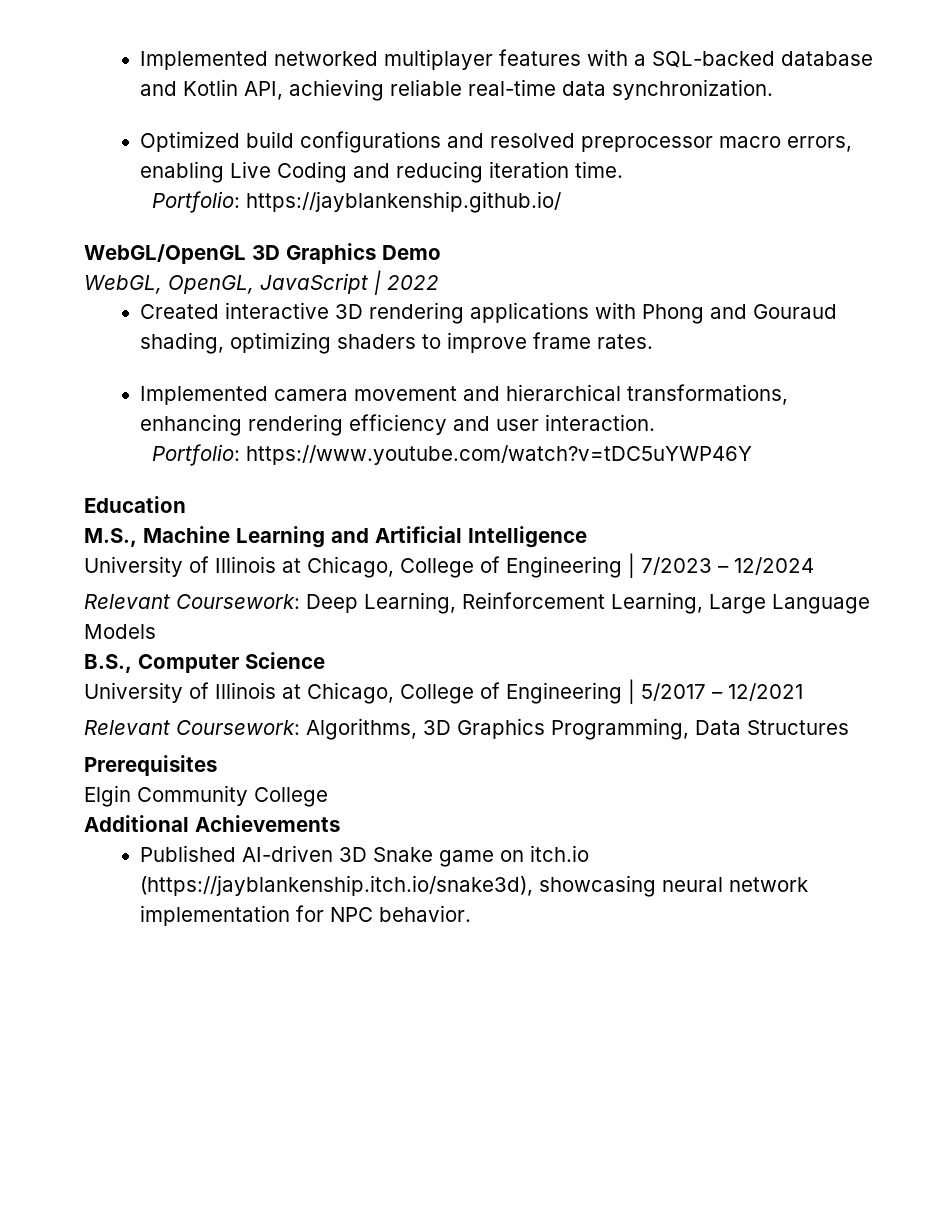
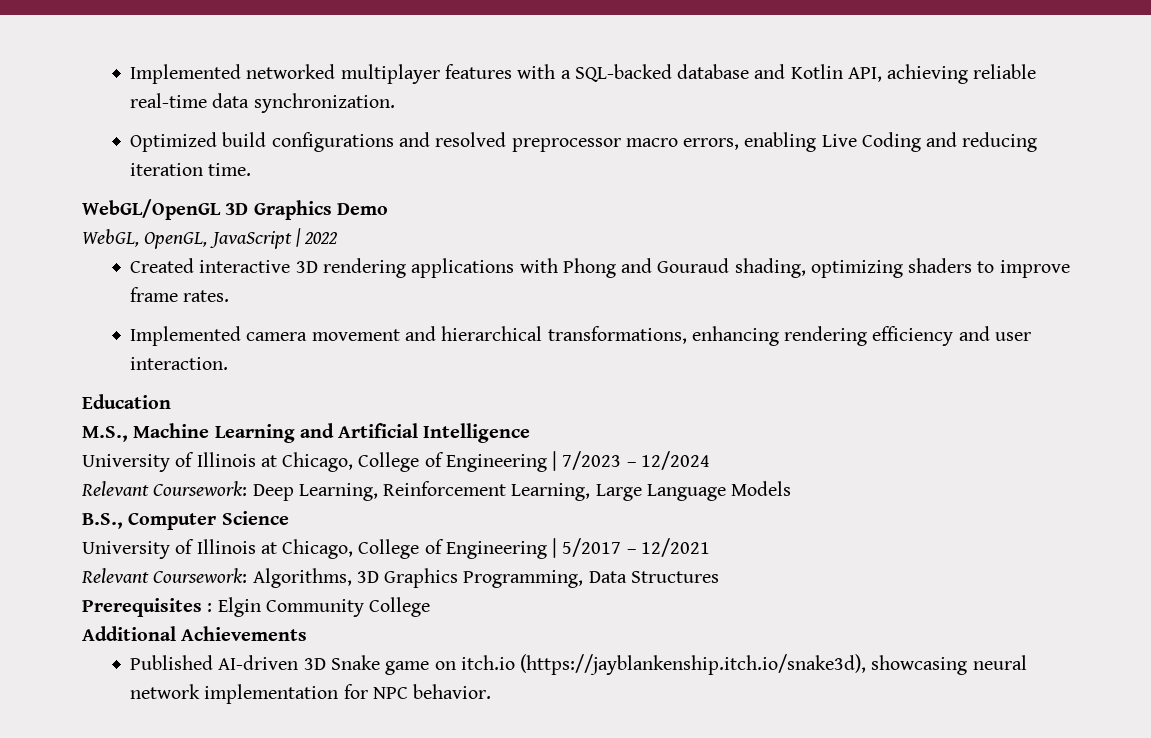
[151,191,561,213] // Portfolio: https://jayblankenship.github.io/ -> (252, 169) none
[151,444,752,466] // Portfolio: https://www.youtube.com/watch?v=tDC5uYWP46Y -> (229, 363) none
(217, 765) // -> [207,603,213,612] :

